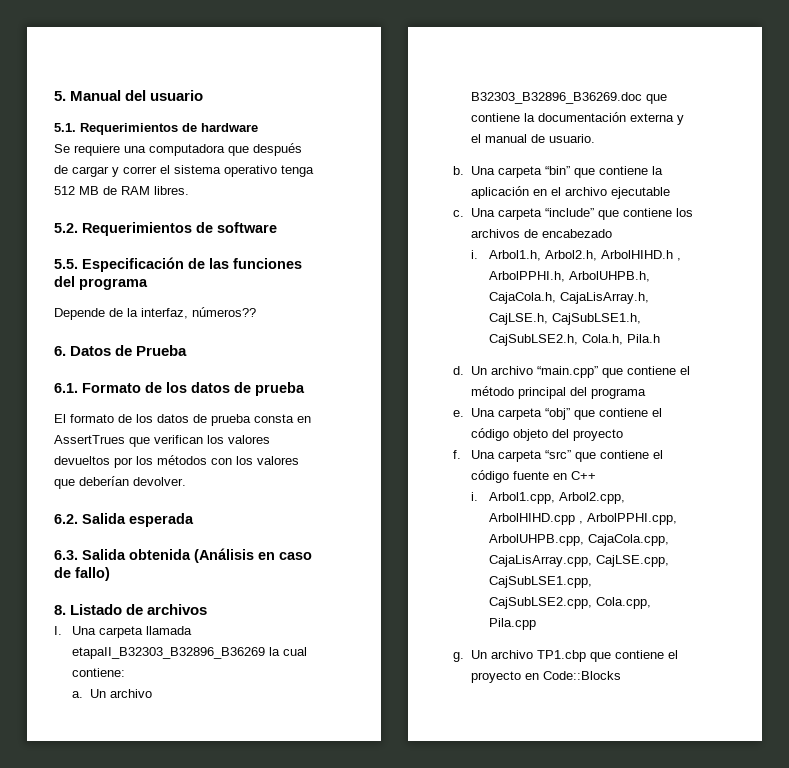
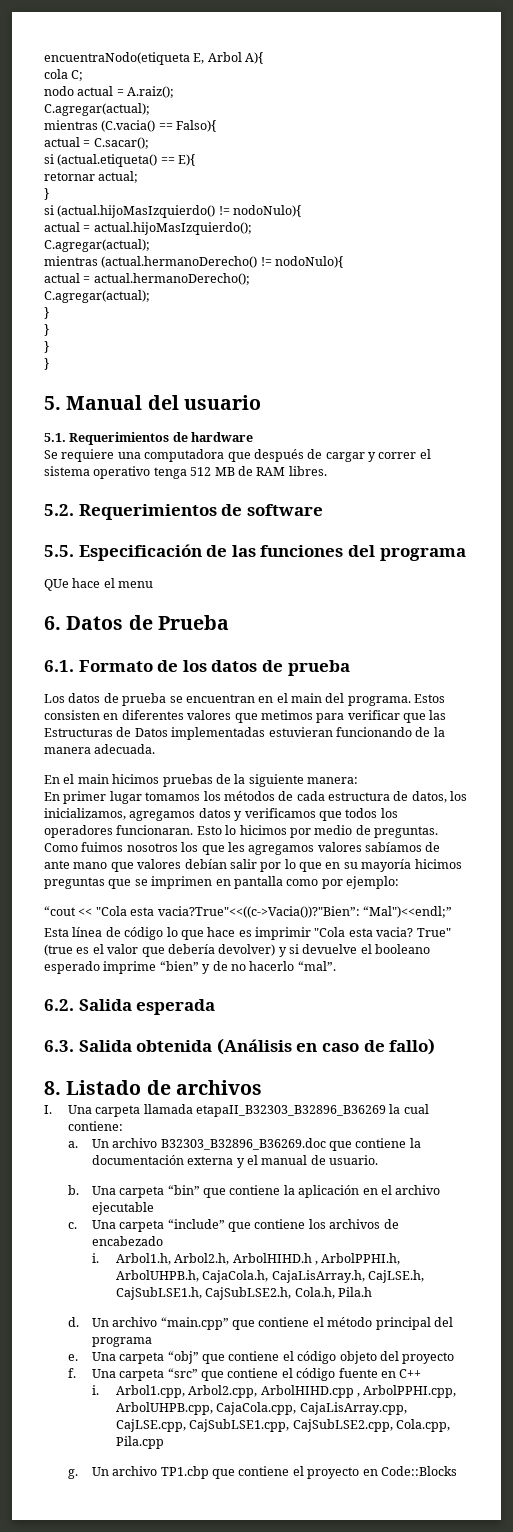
(54, 96) none -> [44,52,264,65] [44,69,84,81] [44,86,175,98] [44,103,150,116] [44,120,217,132] [44,137,149,149] [44,154,196,167] [44,171,139,183] [44,188,49,200] [44,205,302,218] [44,222,252,235] [44,239,150,252] [44,256,344,268] [44,273,250,285] [44,290,150,303] [44,307,49,319] [44,324,49,336] [44,341,49,353] [44,358,49,370] encuentraNodo(etiqueta E, Arbol A){ // cola C; // nodo actual = A.raiz(); // C.agregar(actual); // mientras (C.vacia() == Falso){ // actual = C.sacar(); // si (actual.etiqueta() == E){ // retornar actual; // } // si (actual.hijoMasIzquierdo() != nodoNulo){ // actual = actual.hijoMasIzquierdo(); // C.agregar(actual); // mientras (actual.hermanoDerecho() != nodoNulo){ // actual = actual.hermanoDerecho(); // C.agregar(actual); // } // } // } // } //
[54,307,256,320] Depende de la interfaz, números?? -> [44,578,154,591] QUe hace el menu
[54,414,311,426] [54,435,270,447] [54,455,299,468] [54,476,186,489] El formato de los datos de prueba consta en AssertTrues que verifican los valores devueltos por los métodos con los valores que deberían devolver. -> [44,693,446,706] [44,710,447,723] [44,727,445,740] [44,744,156,754] [44,774,358,787] [44,791,468,804] [44,808,398,821] [44,825,438,838] [44,842,441,855] [44,859,462,872] [44,876,399,889] [44,906,452,918] [44,927,451,940] [44,944,431,957] [44,961,336,974] Los datos de prueba se encuentran en el main del programa. Estos consisten en diferentes valores que metimos para verificar que las Estructuras de Datos implementadas estuvieran funcionando de la manera adecuada. // En el main hicimos pruebas de la siguiente manera: // En primer lugar tomamos los métodos de cada estructura de datos, los inicializamos, agregamos datos y verificamos que todos los operadores funcionaran. Esto lo hicimos por medio de preguntas. Como fuimos nosotros los que les agregamos valores sabíamos de ante mano que valores debían salir por lo que en su mayoría hicimos preguntas que se imprimen en pantalla como por ejemplo: // “cout << "Cola esta vacia?True"<<((c->Vacia())?"Bien”: “Mal")<<endl;” // Esta línea de código lo que hace es imprimir "Cola esta vacia? True" (true es el valor que debería devolver) y si devuelve el booleano esperado imprime “bien” y de no hacerlo “mal”.

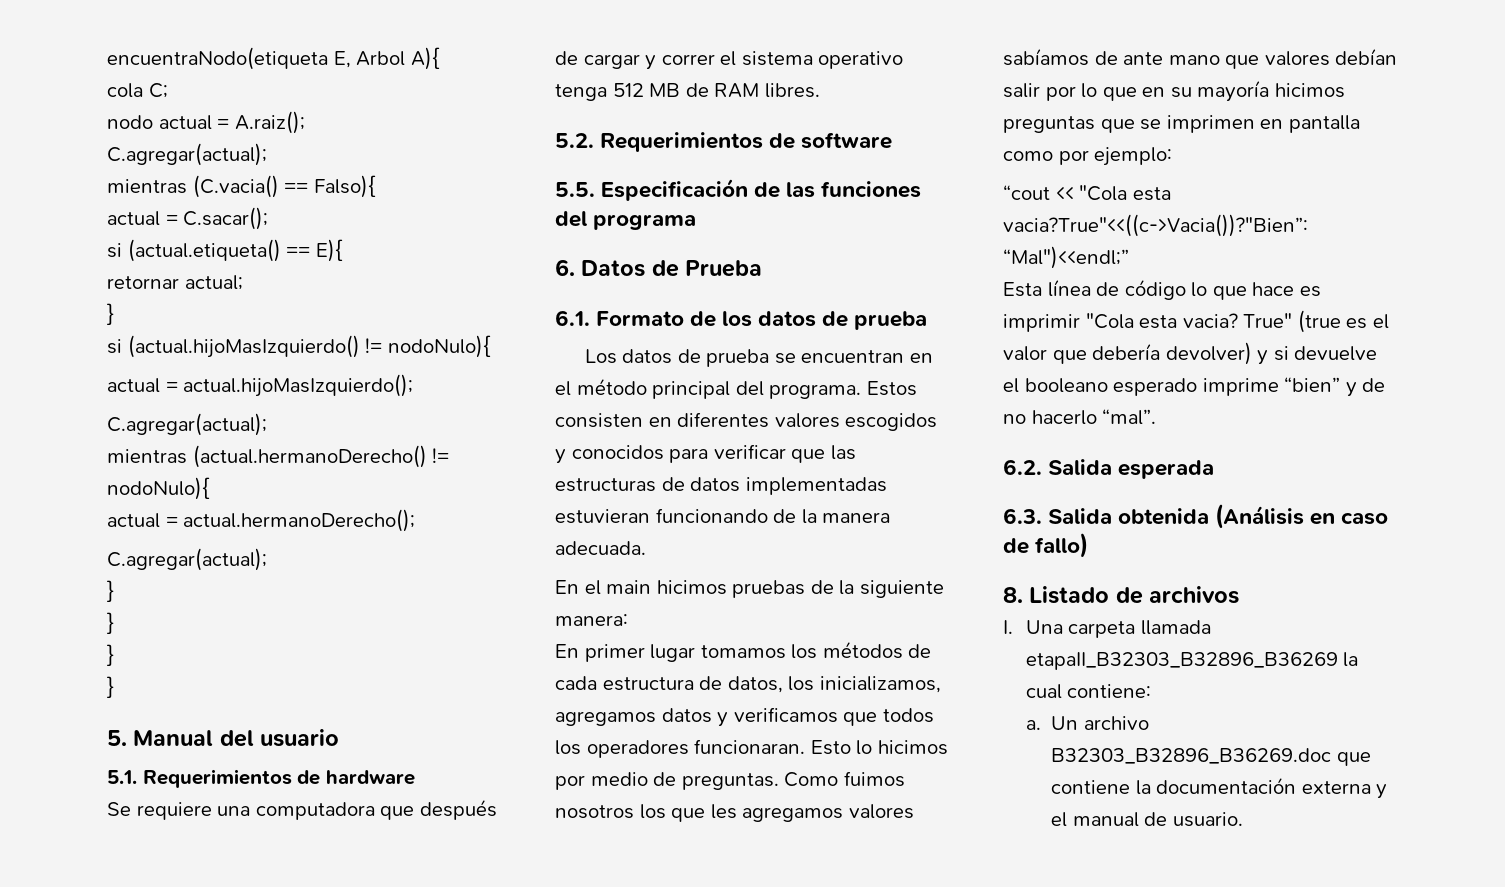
[44,578,154,591] // QUe hace el menu -> (697, 222) none
[291,693,322,703] main -> [576,378,731,399] método principal
[234,710,313,723] que metimos -> [845,413,938,431] [555,445,664,464] escogidos y conocidos
[44,727,168,737] Estructuras de Datos -> [555,477,741,492] estructuras de datos
[67,1185,441,1198] [91,1202,154,1215] [67,1219,399,1232] [91,1236,163,1246] [91,1253,401,1265] [115,1270,424,1283] [115,1287,372,1300] [67,1317,453,1330] [91,1337,152,1347] [67,1351,455,1364] [67,1368,422,1381] [91,1385,457,1398] [115,1402,407,1415] [115,1419,450,1432] [115,1436,164,1449] [67,1466,457,1479] // b. Una carpeta “bin” que contiene la aplicación en el archivo ejecutable // c. Una carpeta “include” que contiene los archivos de encabezado // i. Arbol1.h, Arbol2.h, ArbolHIHD.h , ArbolPPHI.h, ArbolUHPB.h, CajaCola.h, CajaLisArray.h, CajLSE.h, CajSubLSE1.h, CajSubLSE2.h, Cola.h, Pila.h // d. Un archivo “main.cpp” que contiene el método principal del programa // e. Una carpeta “obj” que contiene el código objeto del proyecto // f. Una carpeta “src” que contiene el código fuente en C++ // i. Arbol1.cpp, Arbol2.cpp, ArbolHIHD.cpp , ArbolPPHI.cpp, ArbolUHPB.cpp, CajaCola.cpp, CajaLisArray.cpp, CajLSE.cpp, CajSubLSE1.cpp, CajSubLSE2.cpp, Cola.cpp, Pila.cpp // g. Un archivo TP1.cbp que contiene el proyecto en Code::Blocks -> (1243, 819) none

